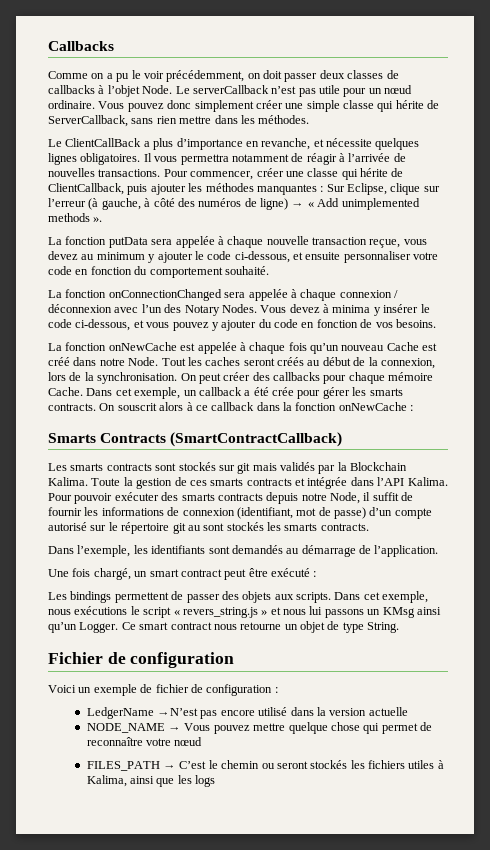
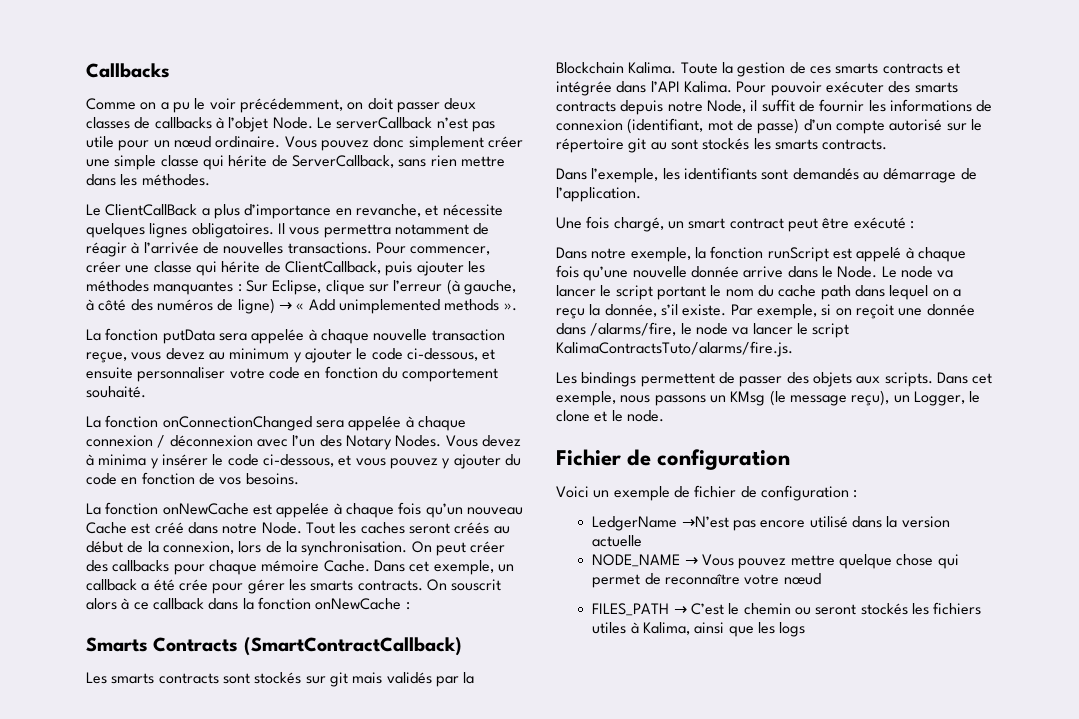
(317, 574) none -> [556,246,966,262] [556,265,954,281] [556,285,961,300] [556,304,975,319] [556,322,850,338] [556,341,793,357] // Dans notre exemple, la fonction runScript est appelé à chaque fois qu’une nouvelle donnée arrive dans le Node. Le node va lancer le script portant le nom du cache path dans lequel on a reçu la donnée, s’il existe. Par exemple, si on reçoit une donnée dans /alarms/fire, le node va lancer le script KalimaContractsTuto/alarms/fire.js.
[74,606,441,618] [48,621,400,633] exécutions le script « revers_string.js » et nous lui passons un KMsg ainsi qu’un Logger. Ce smart contract nous retourne un objet de type String. -> [654,390,981,406] [556,410,664,422] passons un KMsg (le message reçu), un Logger, le clone et le node.

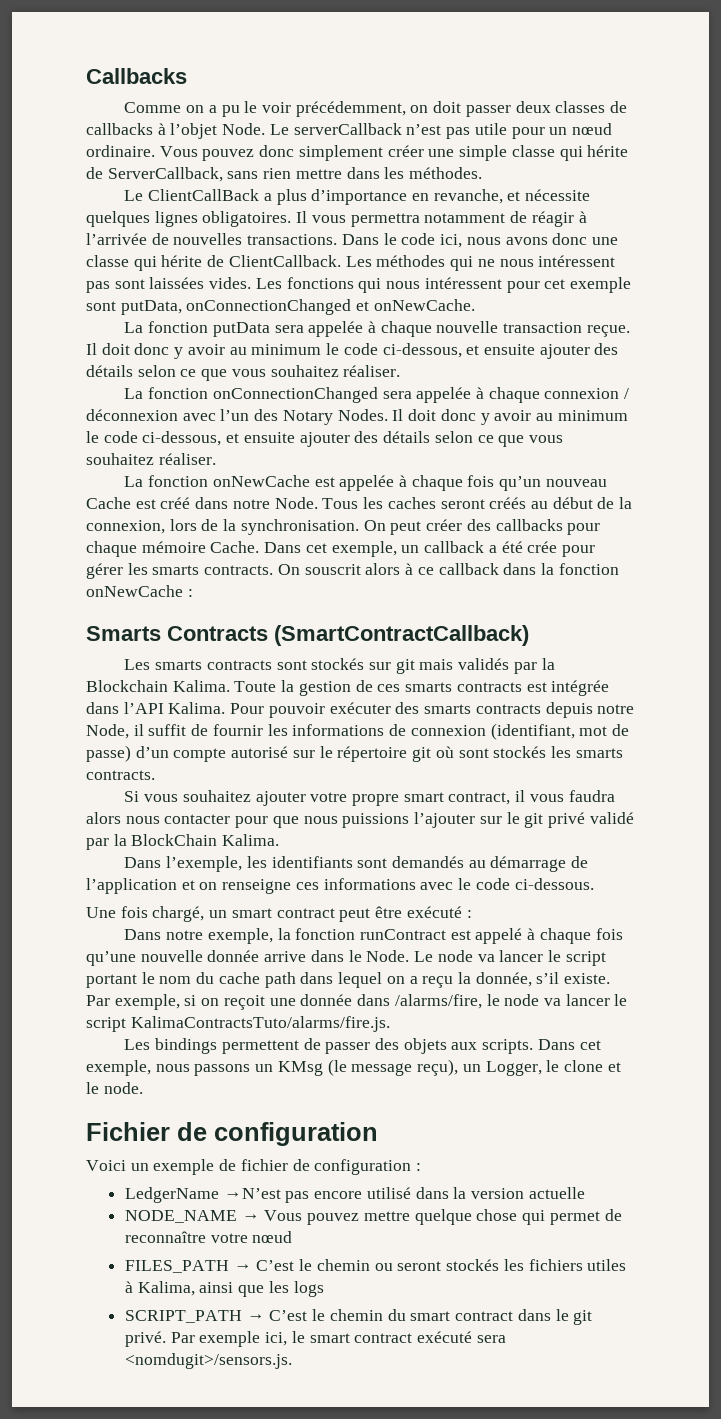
[375,242,491,255] [86,261,121,273] Pour commencer, créer -> [341,233,588,248] Dans le code ici, nous avons donc
[284,261,485,276] [86,279,516,295] [86,298,517,314] ClientCallback, puis ajouter les méthodes manquantes : Sur Eclipse, clique sur l’erreur (à gauche, à côté des numéros de ligne) → « Add unimplemented methods ». -> [228,255,616,271] [86,277,631,293] [86,299,475,315] ClientCallback. Les méthodes qui ne nous intéressent pas sont laissées vides. Les fonctions qui nous intéressent pour cet exemple sont putData, onConnectionChanged et onNewCache.
[86,348,496,363] [86,366,499,382] [86,386,146,398] reçue, vous devez au minimum y ajouter le code ci-dessous, et ensuite personnaliser votre code en fonction du comportement souhaité. -> [586,325,630,337] [86,343,619,359] [86,365,401,381] reçue. Il doit donc y avoir au minimum le code ci-dessous, et ensuite ajouter des détails selon ce que vous souhaitez réaliser.
[445,435,521,447] [86,454,521,469] [86,472,299,485] Vous devez à minima y insérer le code ci-dessous, et vous pouvez y ajouter du code en fonction de vos besoins. -> [392,409,628,425] [86,431,563,447] [86,453,216,465] Il doit donc y avoir au minimum le code ci-dessous, et ensuite ajouter des détails selon ce que vous souhaitez réaliser.
[305,522,335,534] Tout -> [322,498,359,509] Tous
[946,63,960,74] et -> [526,682,547,692] est
[650,142,667,150] au -> [435,746,454,758] où
(888, 144) none -> [124,790,615,806] [86,812,634,828] [86,834,280,850] // Si vous souhaitez ajouter votre propre smart contract, il vous faudra alors nous contacter pour que nous puissions l’ajouter sur le git privé validé par la BlockChain Kalima.
[556,187,641,202] l’application. -> [86,878,594,894] l’application et on renseigne ces informations avec le code ci-dessous.
[767,247,829,262] runScript -> [360,929,447,940] runContract
(806, 629) none -> [124,1309,593,1325] [124,1331,506,1347] [124,1353,292,1369] // SCRIPT_PATH → C’est le chemin du smart contract dans le git privé. Par exemple ici, le smart contract exécuté sera <nomdugit>/sensors.js.

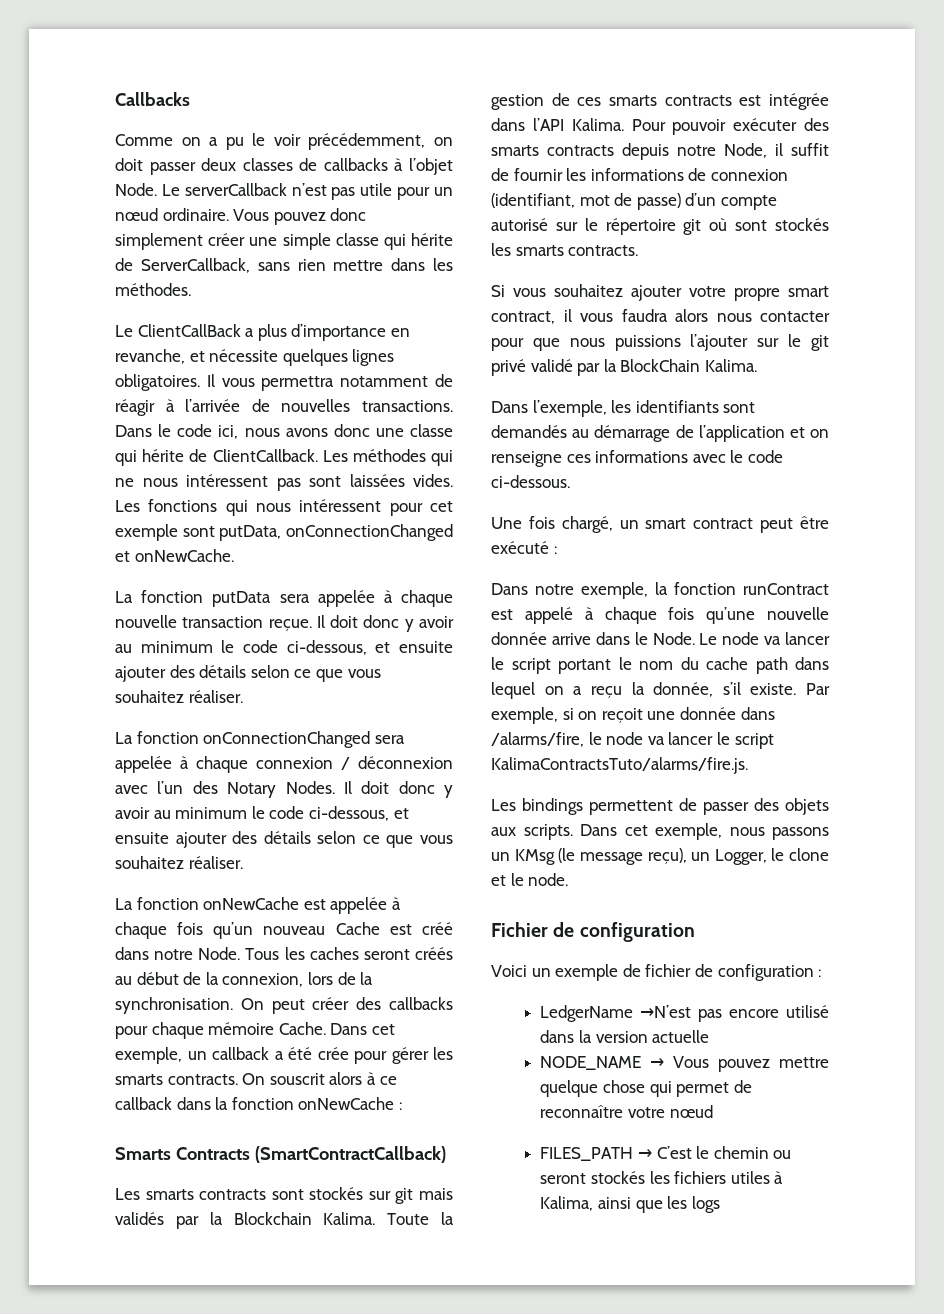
[124,1309,593,1325] [124,1331,506,1347] [124,1353,292,1369] // SCRIPT_PATH → C’est le chemin du smart contract dans le git privé. Par exemple ici, le smart contract exécuté sera <nomdugit>/sensors.js. -> (720, 1204) none

